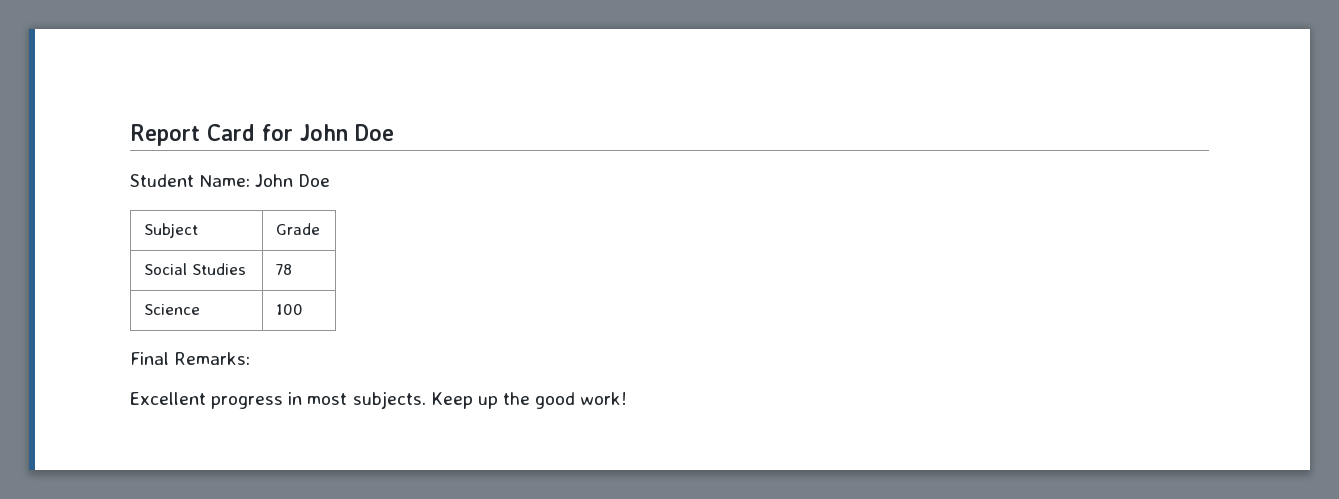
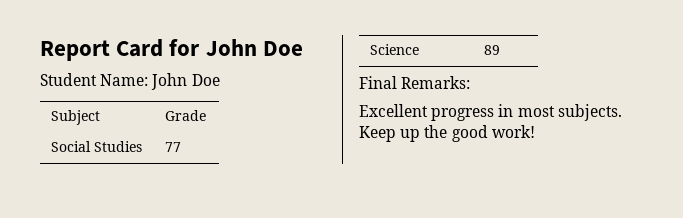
[276,264,293,275] 78 -> [164,142,181,152] 77
[276,304,304,315] 100 -> [483,45,500,55] 89

